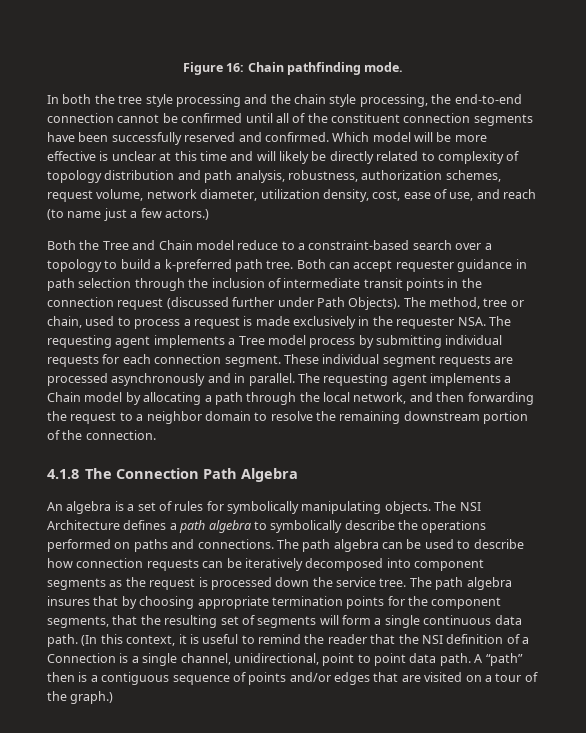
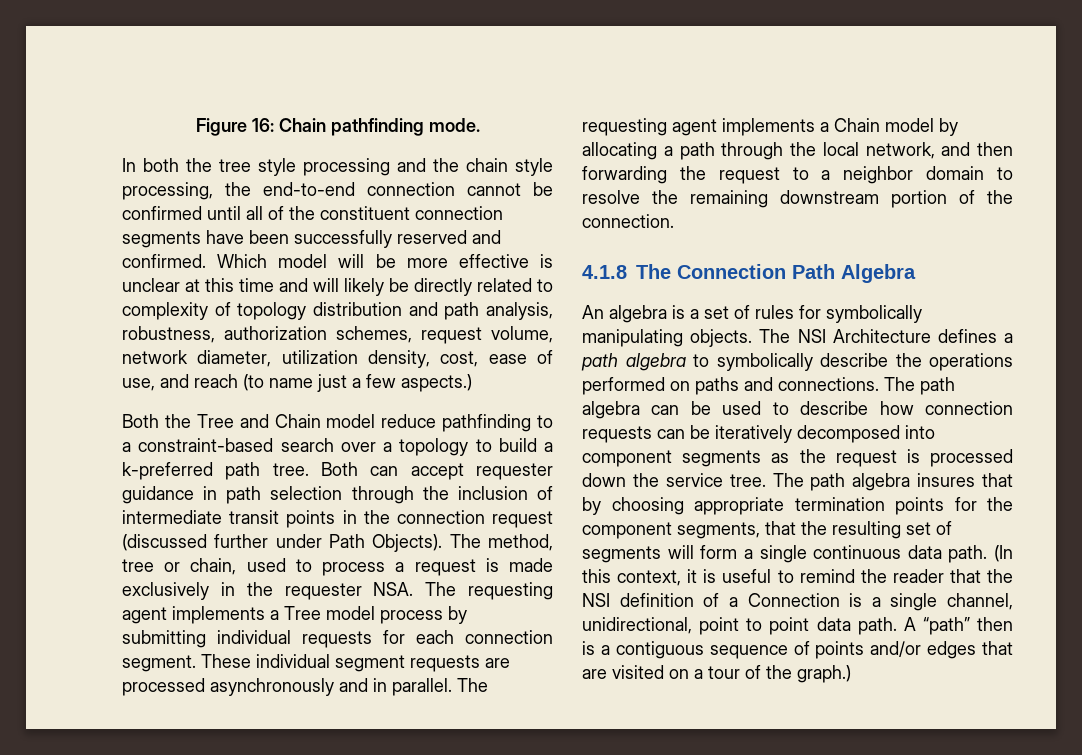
[164,209,209,220] actors.) -> [401,374,472,392] aspects.)
(279, 245) none -> [442,414,532,432] pathfinding

